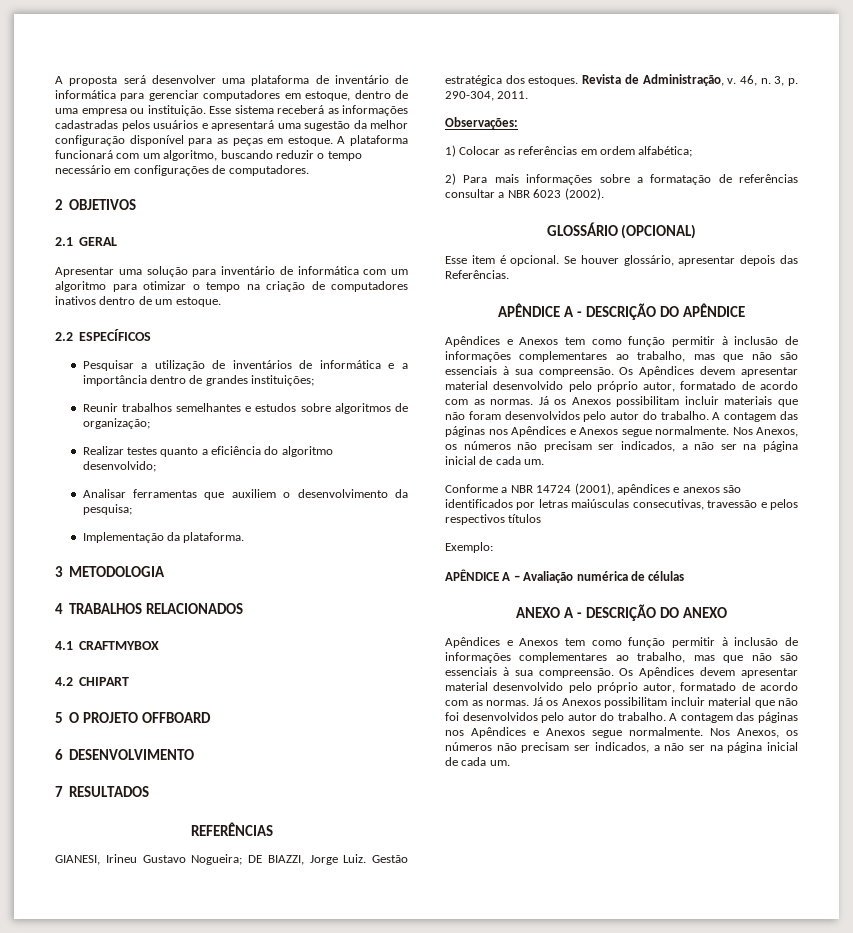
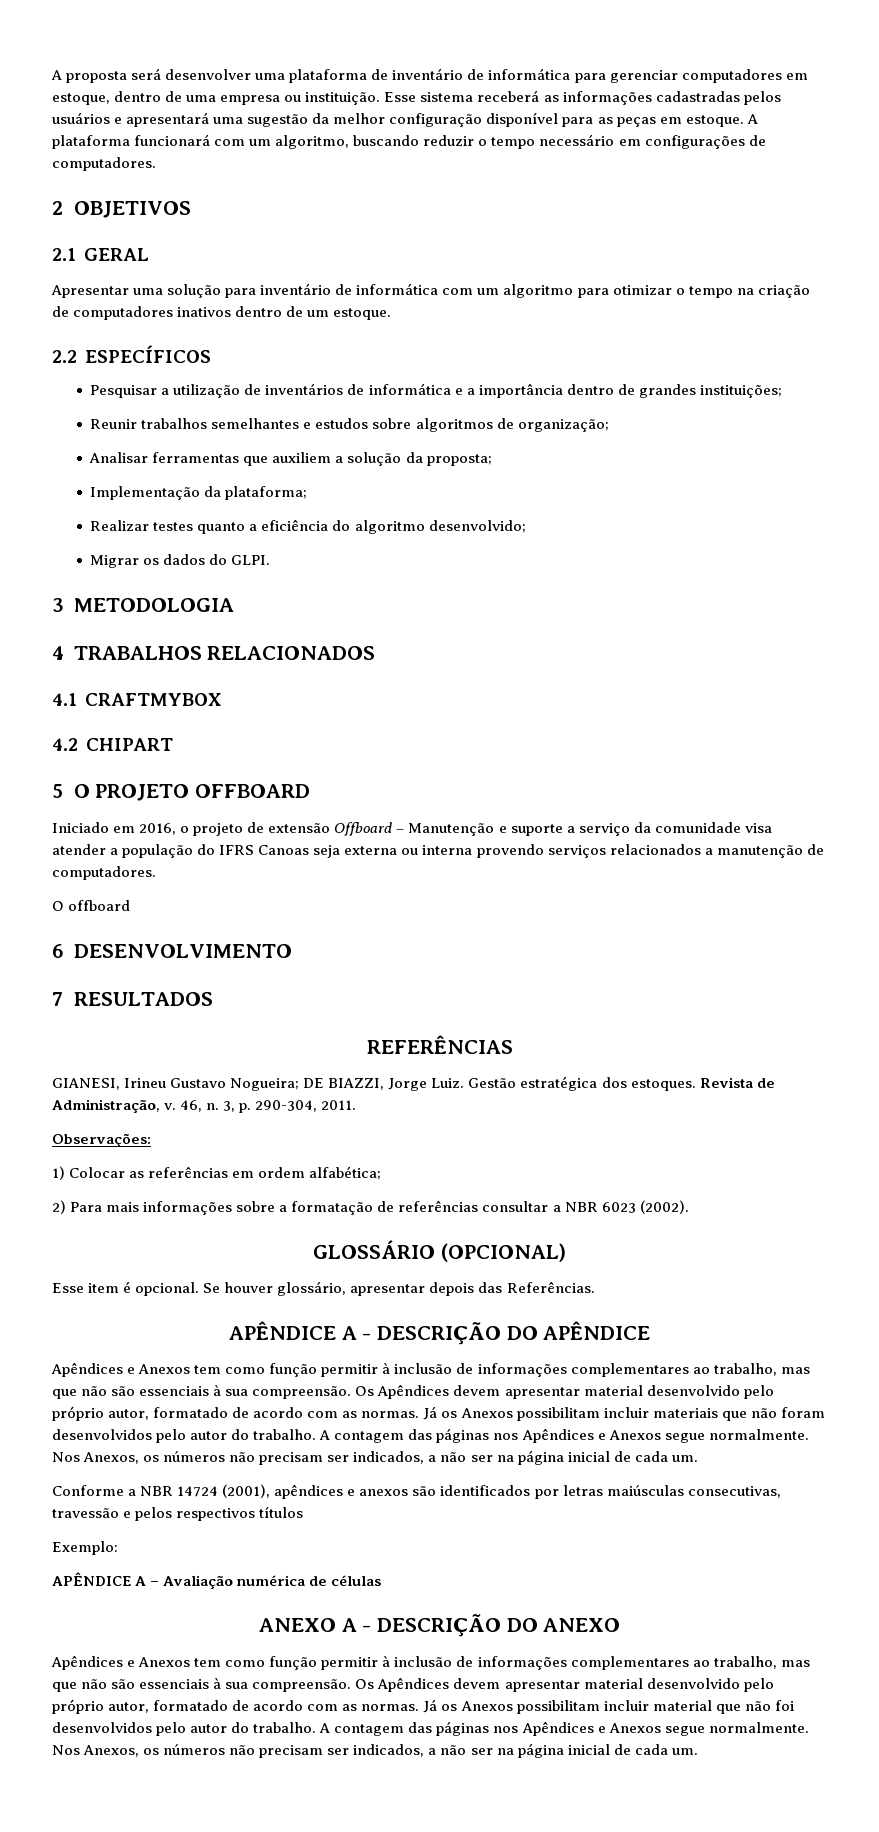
(150, 423) none -> [89,452,492,466] [90,486,308,500] // Analisar ferramentas que auxiliem a solução da proposta; // Implementação da plataforma;
[82,489,408,500] [82,504,132,515] [82,532,245,543] Analisar ferramentas que auxiliem o desenvolvimento da pesquisa; // Implementação da plataforma. -> [90,554,271,568] Migrar os dados do GLPI.
(212, 717) none -> [52,822,772,836] [52,844,824,858] [52,866,156,880] [52,900,131,911] // Iniciado em 2016, o projeto de extensão Offboard – Manutenção e suporte a serviço da comunidade visa atender a população do IFRS Canoas seja externa ou interna provendo serviços relacionados a manutenção de computadores. // O offboard

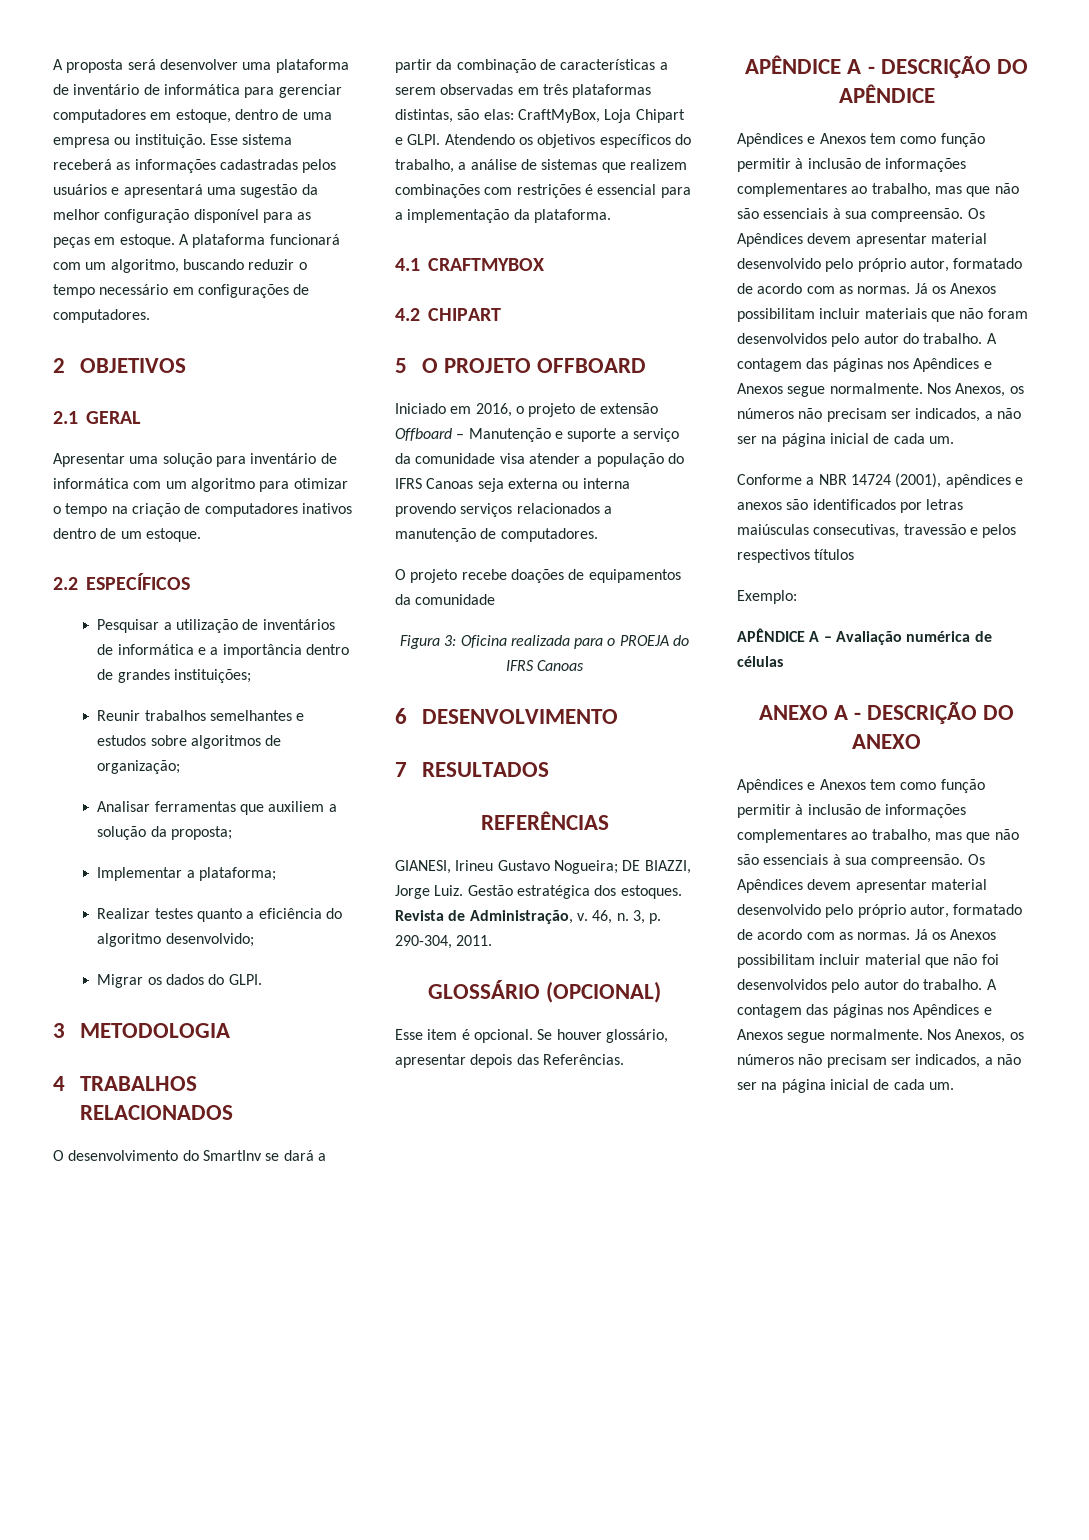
[90,486,222,500] Implementação da -> [97,867,195,881] Implementar a
(376, 653) none -> [53,1150,326,1161] [395,59,668,73] [395,84,652,98] [395,109,685,123] [395,134,691,148] [395,159,687,173] [395,184,691,198] [395,209,611,223] // O desenvolvimento do SmartInv se dará a partir da combinação de características a serem observadas em três plataformas distintas, são elas: CraftMyBox, Loja Chipart e GLPI. Atendendo os objetivos específicos do trabalho, a análise de sistemas que realizem combinações com restrições é essencial para a implementação da plataforma.
[68,900,131,911] offboard -> [410,569,681,583] [395,594,496,605] [399,635,690,649] [505,660,585,671] projeto recebe doações de equipamentos da comunidade // Figura 3: Oficina realizada para o PROEJA do IFRS Canoas
[52,1133,151,1147] [52,1166,382,1180] [52,1200,689,1215] // Observações: // 1) Colocar as referências em ordem alfabética; // 2) Para mais informações sobre a formatação de referências consultar a NBR 6023 (2002). -> (493, 940) none

